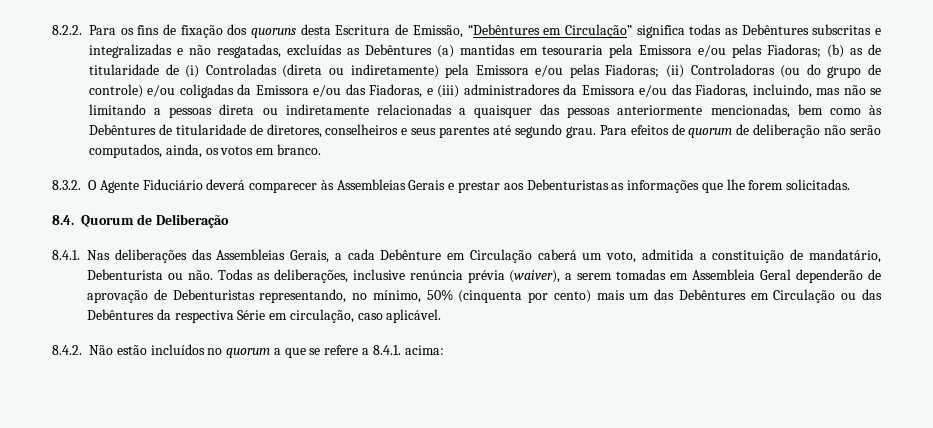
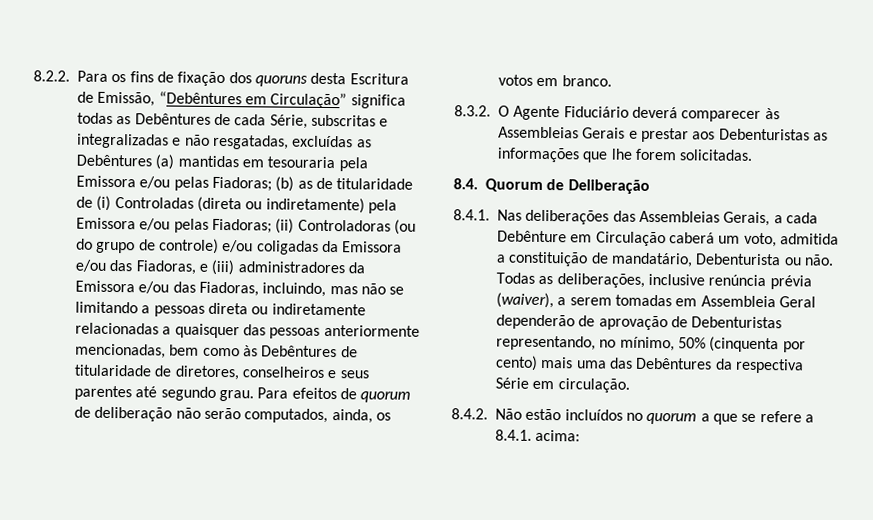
(809, 29) none -> [213,113,308,129] de cada Série,
[629,289,857,303] um das Debêntures em Circulação ou -> [576,360,607,369] uma
[289,309,442,323] circulação, caso aplicável. -> [557,378,630,393] circulação.

